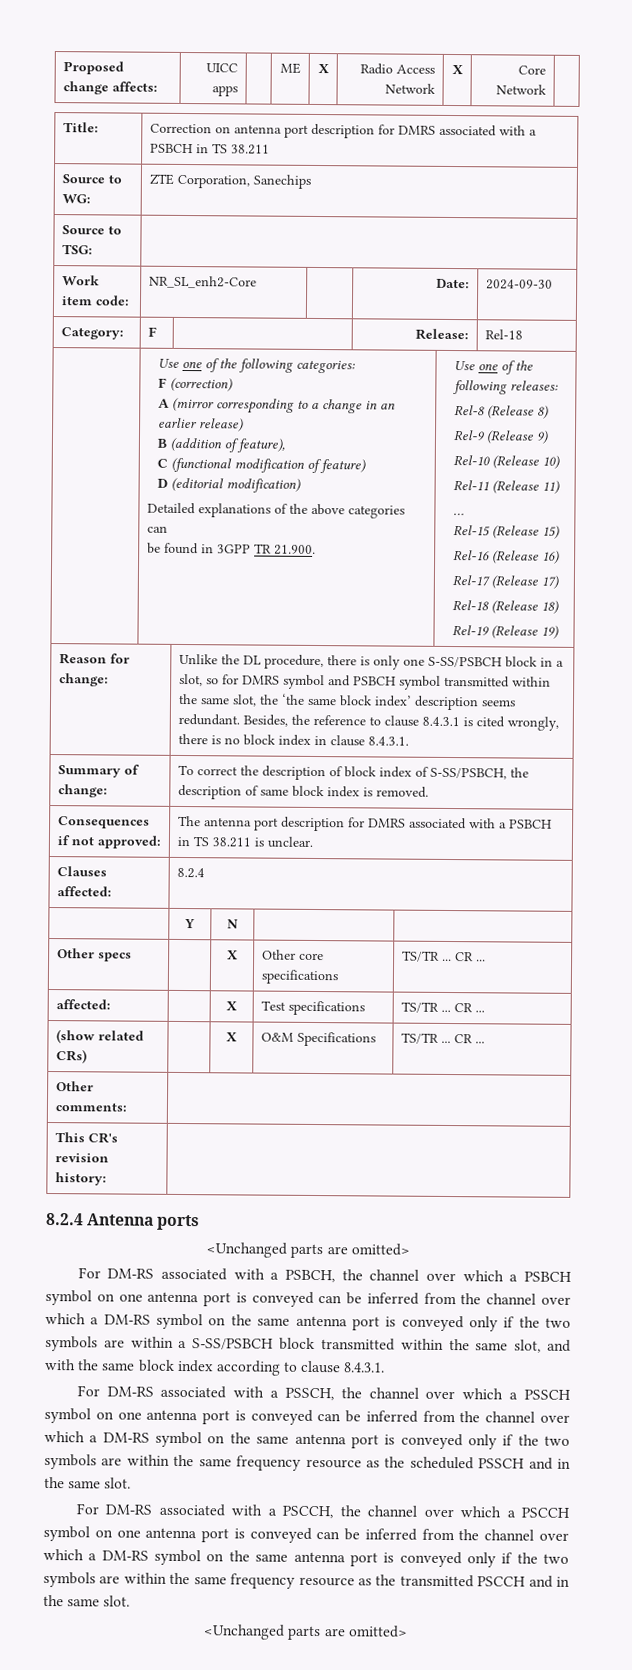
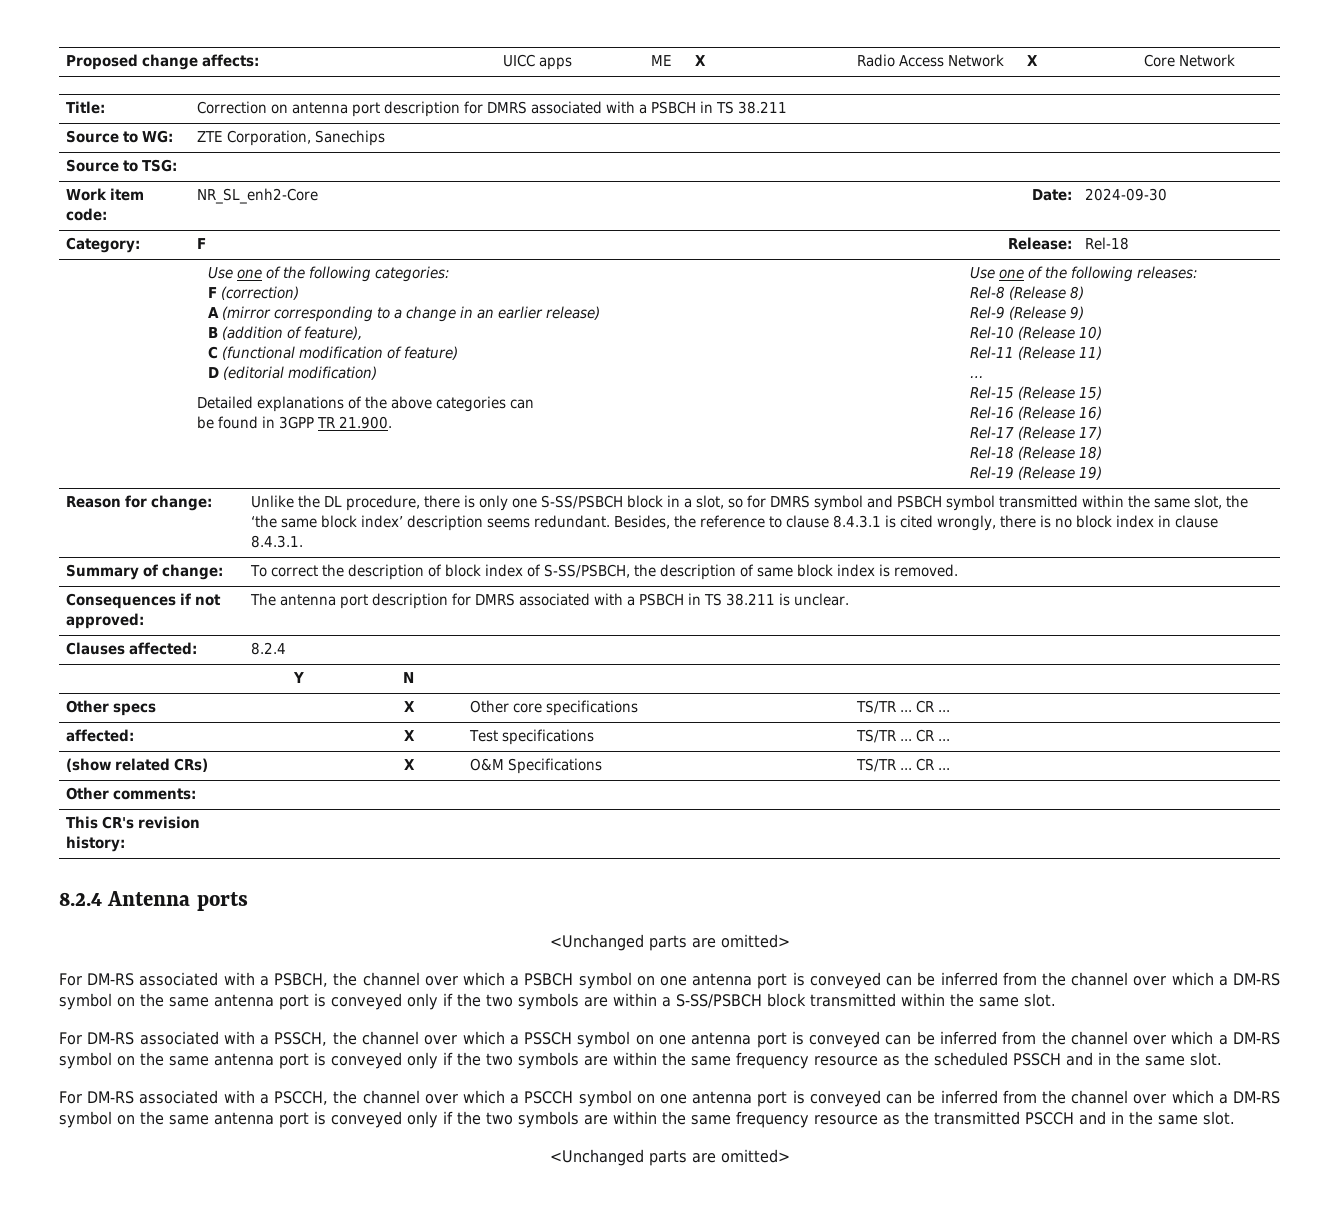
[514,1339,571,1353] [44,1358,386,1376] slot, and with the same block index according to clause 8.4.3.1. -> [1024,993,1056,1007] slot.

